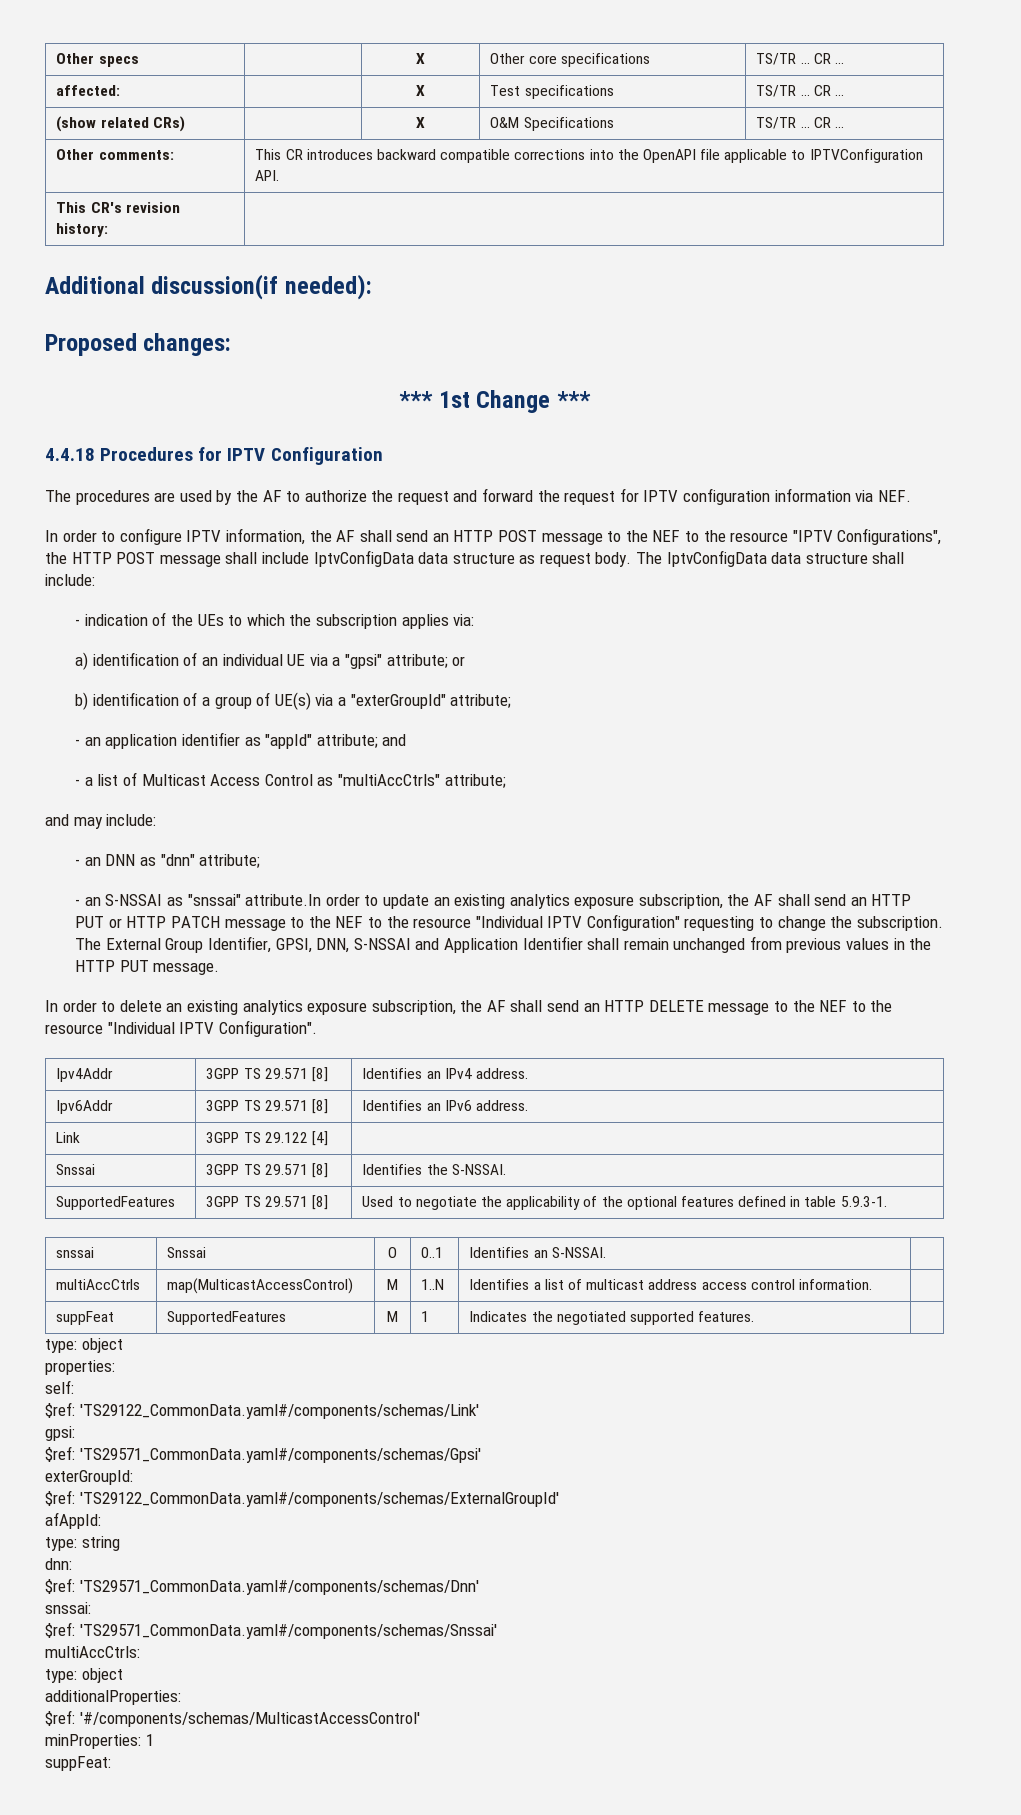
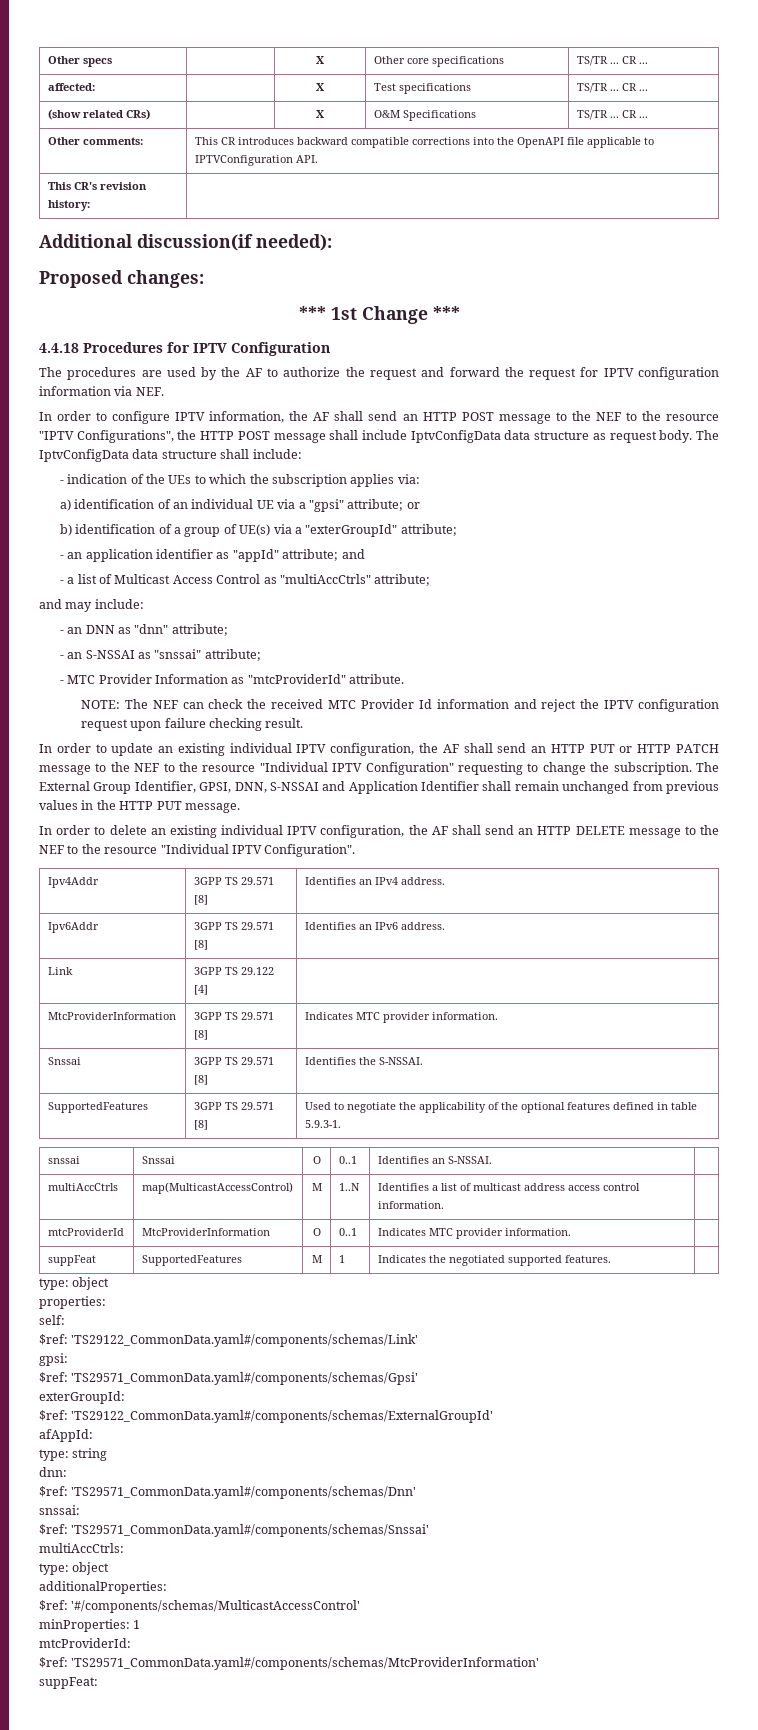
[245,894,322,906] attribute.In -> [204,649,261,661] [59,674,405,684] [80,699,719,712] [80,718,304,731] [39,744,52,753] attribute; // - MTC Provider Information as "mtcProviderId" attribute. // NOTE: The NEF can check the received MTC Provider Id information and reject the IPTV configuration request upon failure checking result. // In
[509,894,723,909] analytics exposure subscription, -> [229,743,415,756] individual IPTV configuration,
[242,1000,456,1015] analytics exposure subscription, -> [221,825,405,838] individual IPTV configuration,
(328, 1138) none -> [47,1012,176,1020] [193,1012,274,1020] [193,1030,208,1040] [304,1012,498,1023] // MtcProviderInformation | 3GPP TS 29.571 [8] | Indicates MTC provider information.
(872, 1284) none -> [47,1228,124,1236] [141,1228,270,1236] [312,1228,321,1236] [338,1228,357,1236] [377,1228,571,1239] // mtcProviderId | MtcProviderInformation | O | 0..1 | Indicates MTC provider information. |
(154, 1740) none -> [39,1638,131,1648] [39,1657,540,1670] // mtcProviderId: // $ref: 'TS29571_CommonData.yaml#/components/schemas/MtcProviderInformation'

